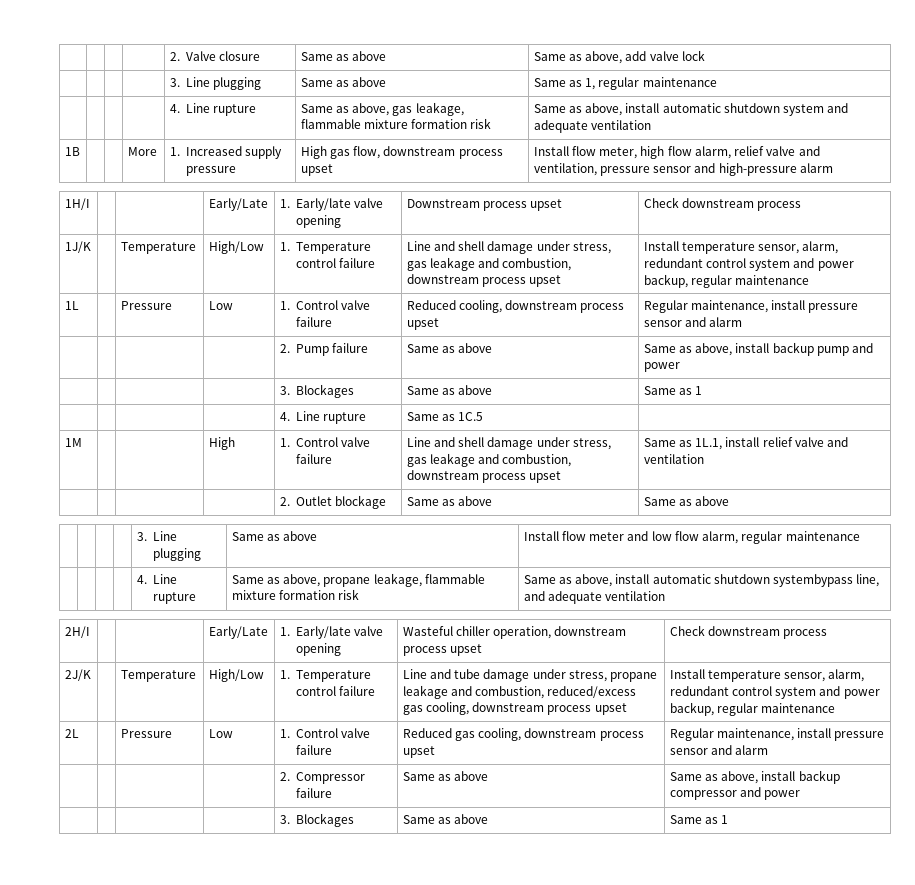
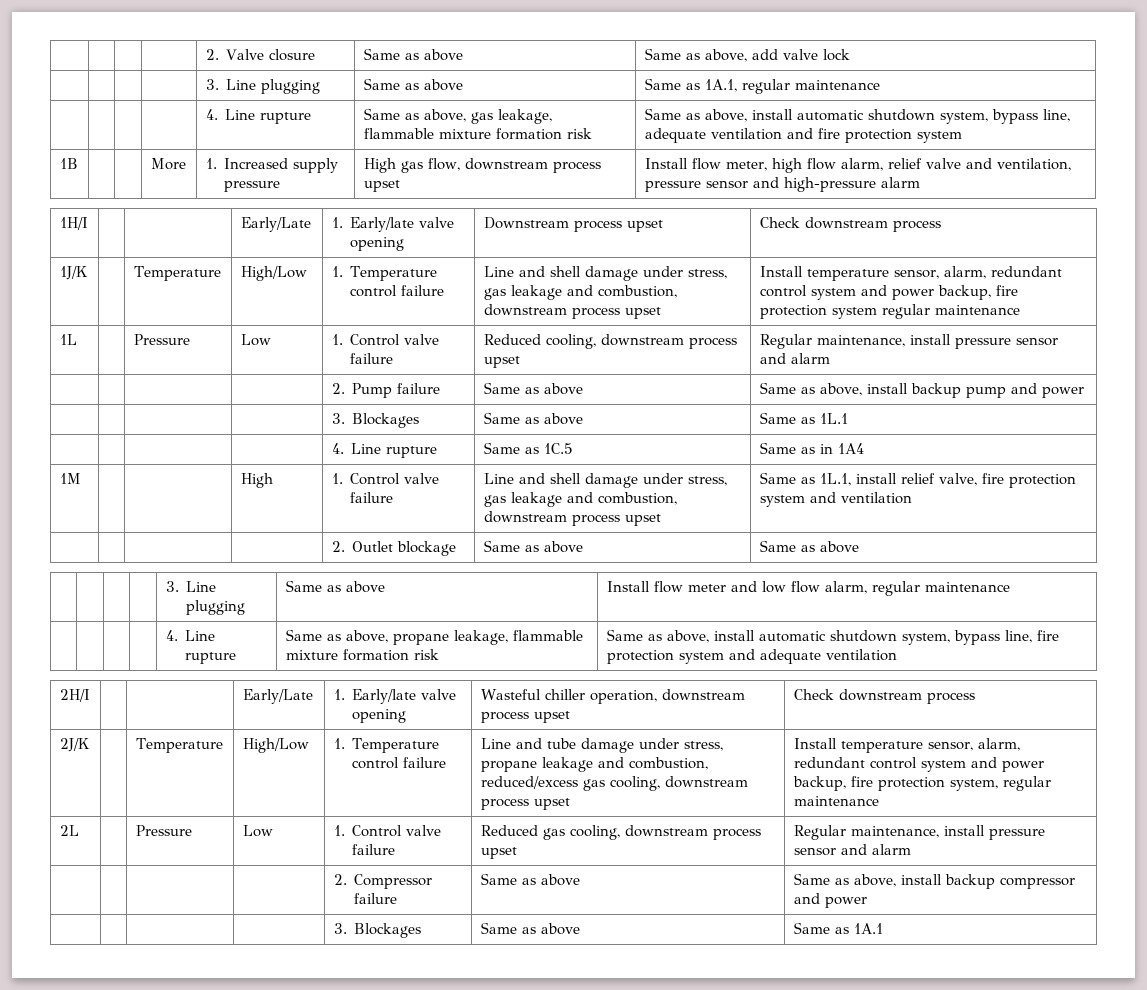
[585,78,596,90] 1, -> [704,79,737,92] 1A.1,
[783,103,849,116] [533,120,651,133] system and adequate ventilation -> [939,109,1070,124] [644,128,962,143] system, bypass line, adequate ventilation and fire protection system
(688, 281) none -> [995,285,1018,296] [759,305,877,319] fire protection system
[695,386,703,395] 1 -> [819,413,848,424] 1L.1
(484, 416) none -> [759,442,864,454] Same as in 1A4
[794,437,824,447] valve -> [938,473,1076,488] [759,495,805,507] valve, fire protection system
[773,574,880,587] systembypass line, -> [901,630,1059,645] [606,650,724,664] system, bypass line, fire protection system
(714, 709) none -> [850,776,998,791] fire protection system,
[721,815,729,824] 1 -> [853,923,883,934] 1A.1

